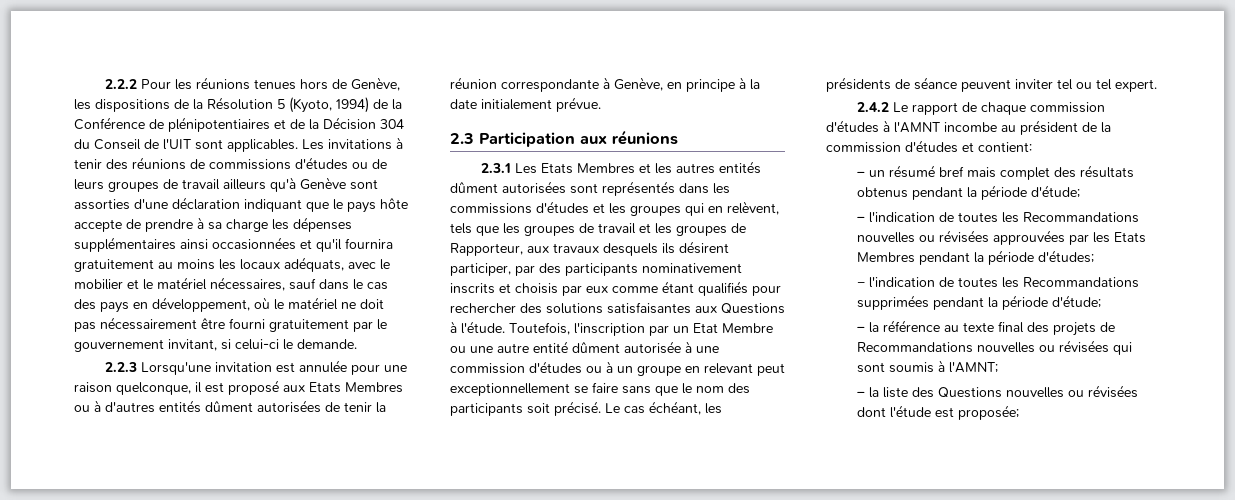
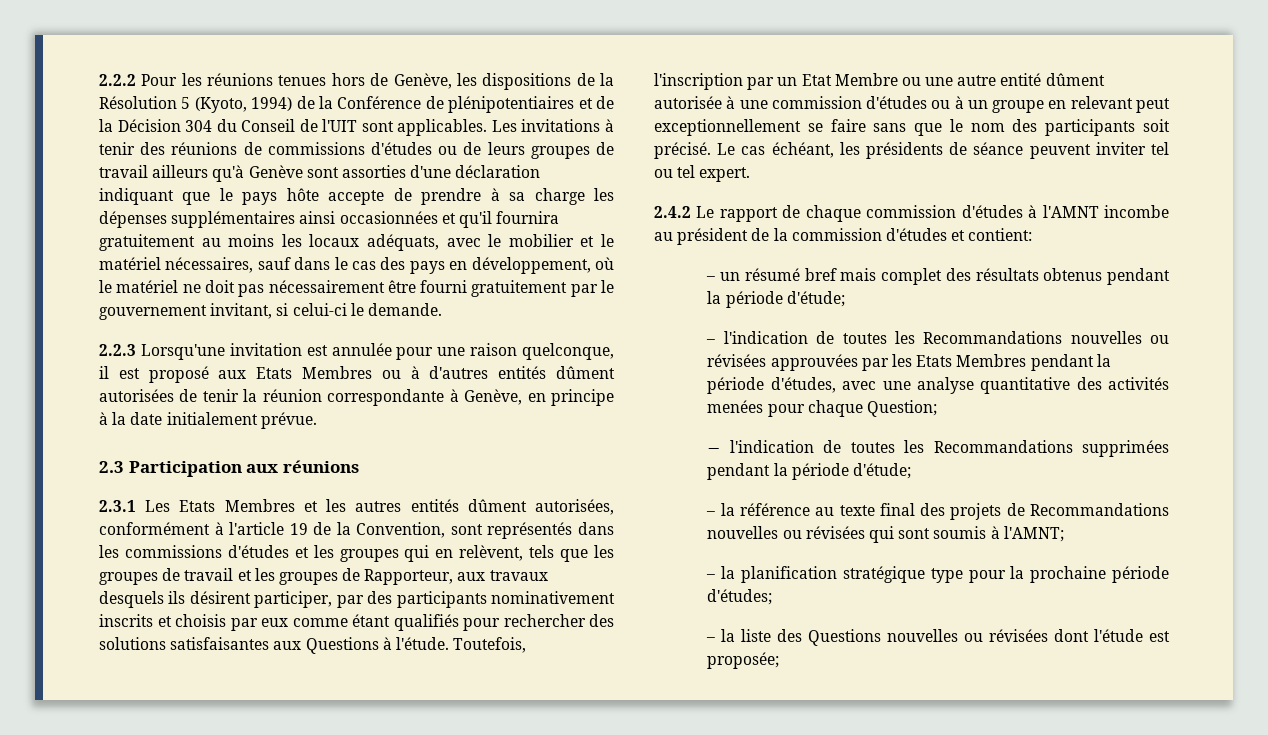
[502,181,566,194] autorisées -> [535,499,614,515] [99,522,446,538] autorisées, conformément à l'article 19 de la Convention,
[1037,250,1094,263] d'études; -> [770,377,1169,394] [707,400,938,417] d'études, avec une analyse quantitative des activités menées pour chaque Question;
(998, 367) none -> [706,566,1169,583] [707,589,773,605] // – la planification stratégique type pour la prochaine période d'études;

